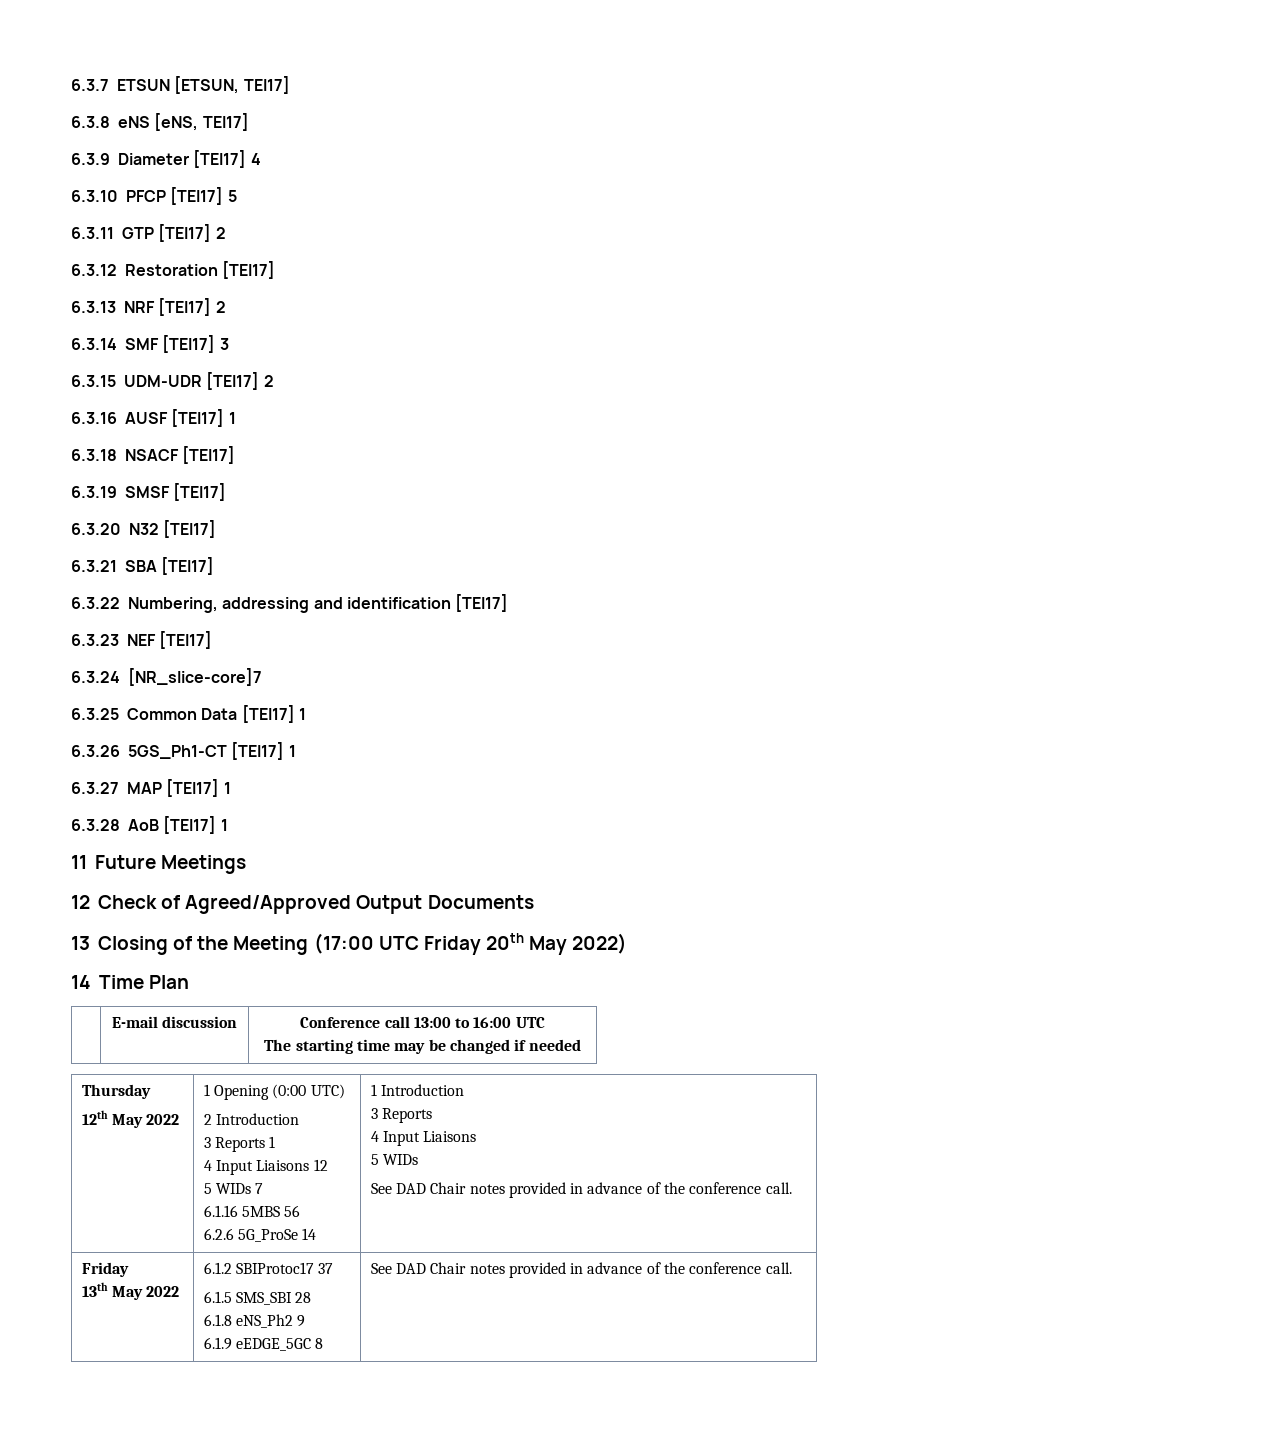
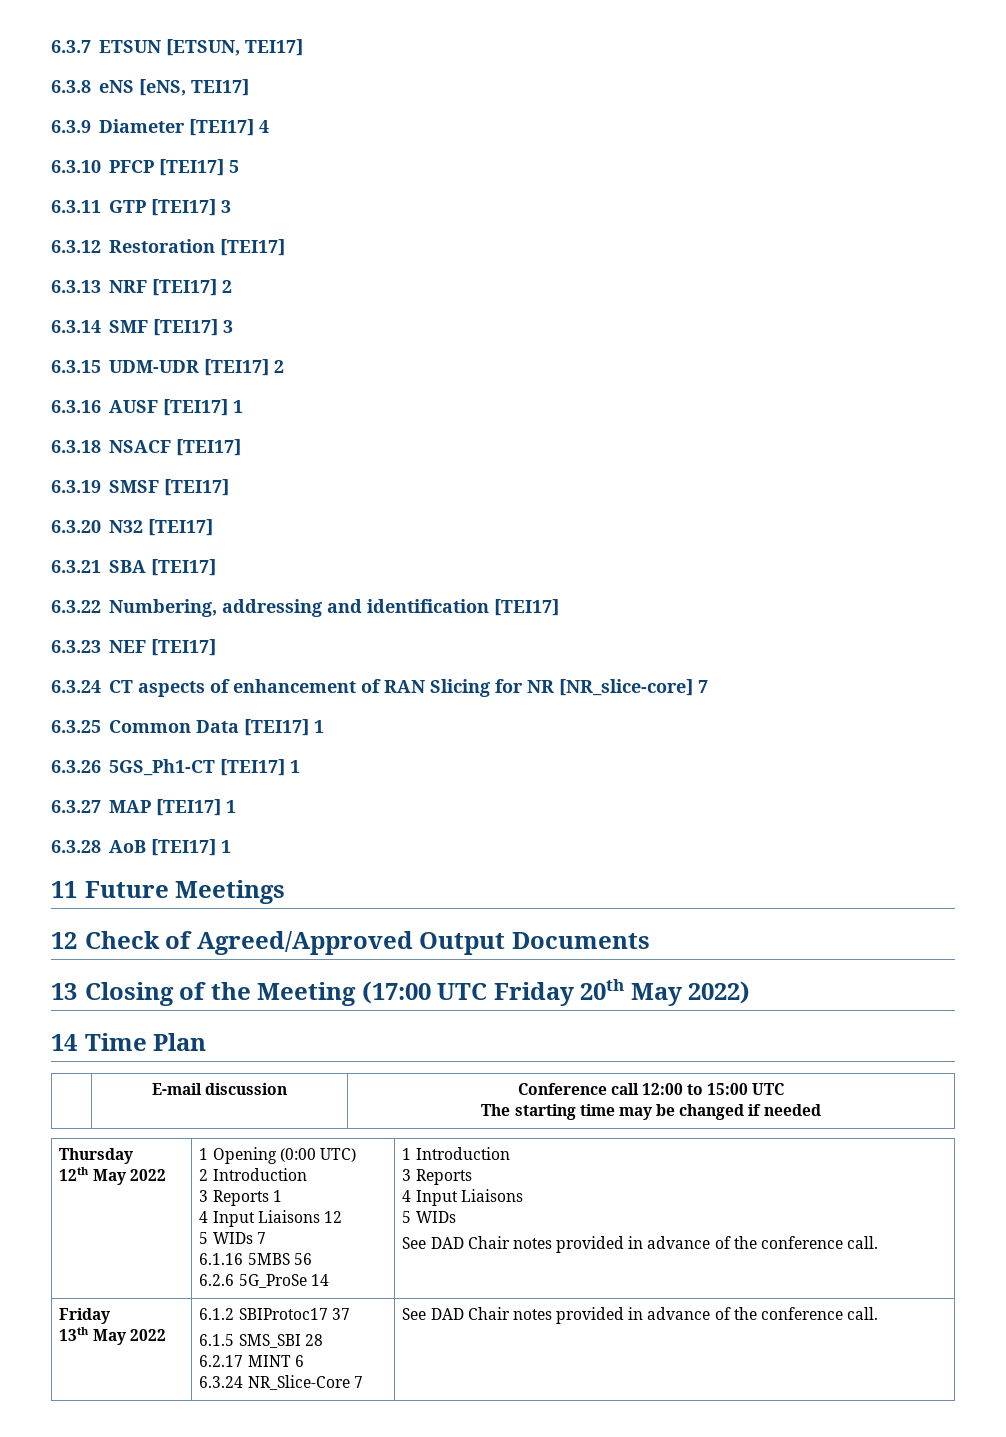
[215,227,226,239] 2 -> [220,200,231,213] 3
[128,668,262,686] [NR_slice-core]7 -> [108,679,708,697] CT aspects of enhancement of RAN Slicing for NR [NR_slice-core] 7
[413,1017,512,1028] 13:00 to 16:00 -> [641,1083,749,1095] 12:00 to 15:00
[203,1314,306,1328] [203,1337,324,1351] 6.1.8 eNS_Ph2 9 // 6.1.9 eEDGE_5GC 8 -> [199,1355,304,1367] [199,1375,363,1390] 6.2.17 MINT 6 // 6.3.24 NR_Slice-Core 7

